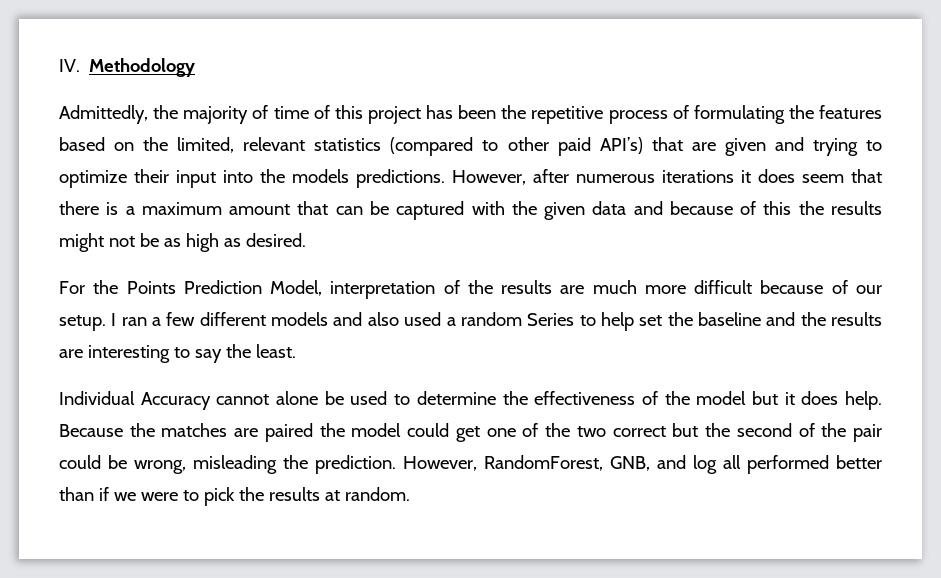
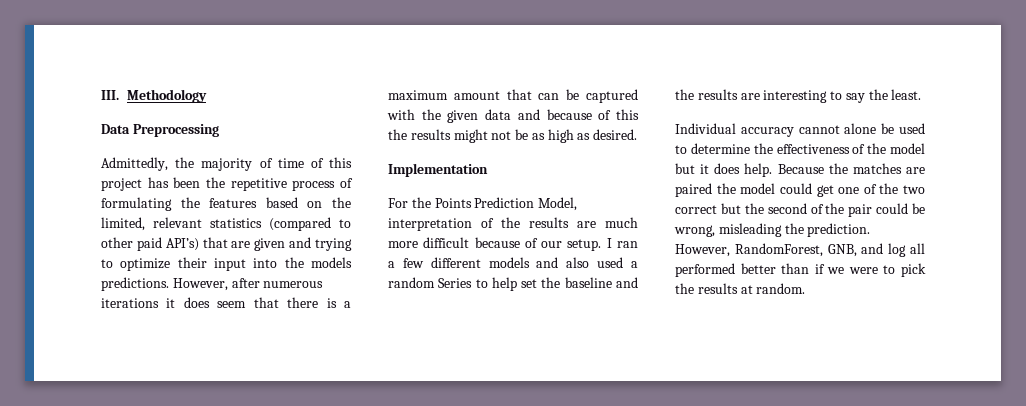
[59,59,80,72] IV. -> [101,90,119,100] III.
(196, 67) none -> [101,124,219,137] // Data Preprocessing
(306, 240) none -> [388,163,488,177] // Implementation
[140,392,211,410] Accuracy -> [740,127,794,137] accuracy

